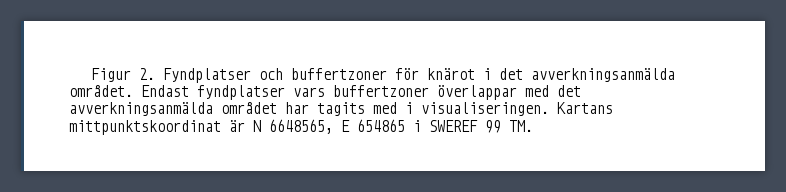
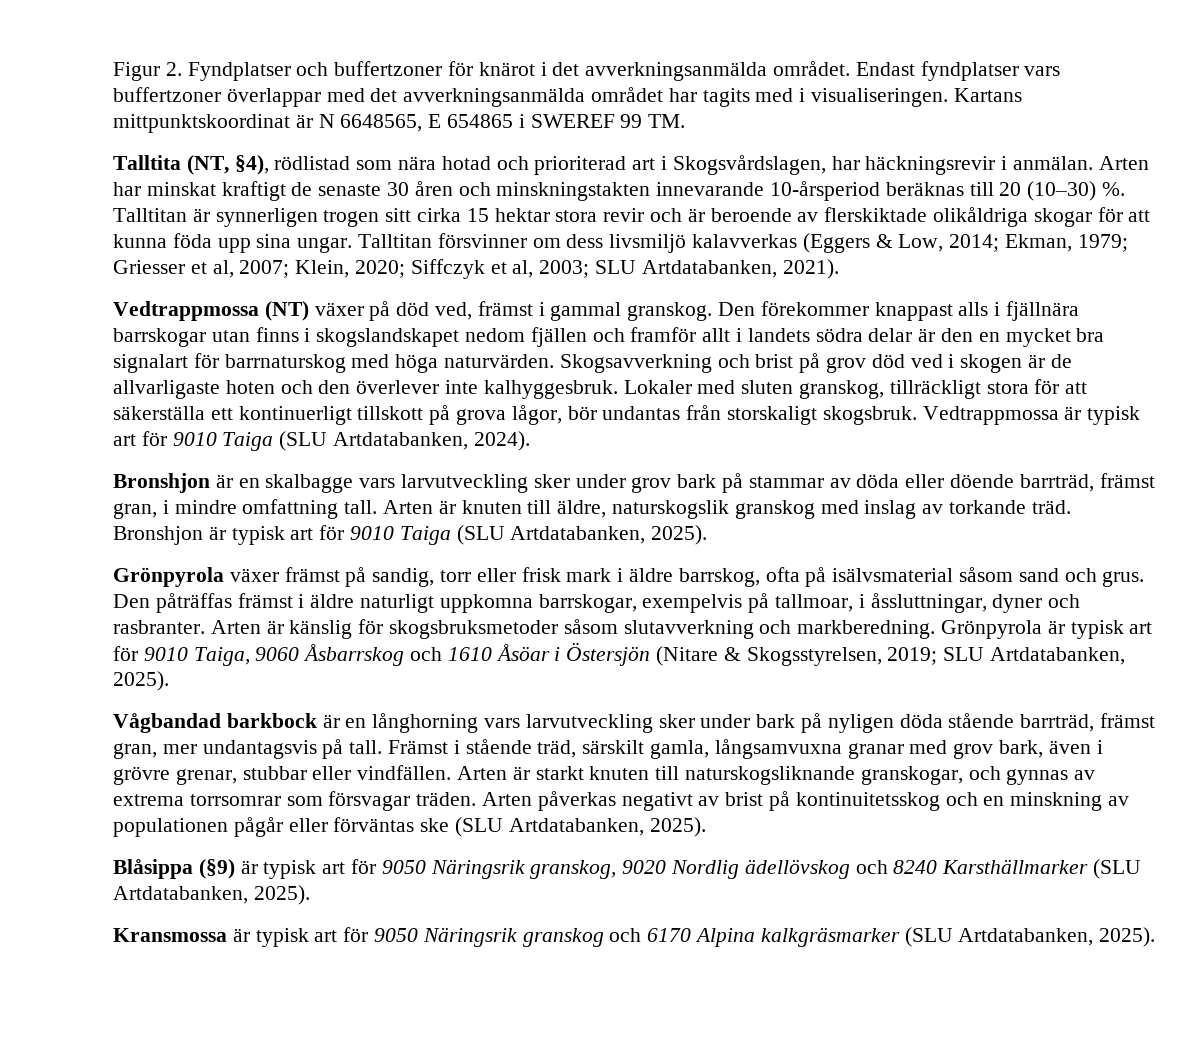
(533, 126) none -> [113,155,1149,175] [113,181,1126,201] [113,207,1151,227] [113,233,1128,253] [113,259,839,279] [113,301,1080,321] [113,327,1105,347] [113,353,1072,373] [113,379,1088,399] [113,405,1141,425] [113,431,530,451] [113,473,1155,493] [113,499,1071,519] [113,525,708,545] [113,567,1145,587] [113,593,1081,613] [113,619,1153,639] [113,642,1126,666] [113,671,169,691] [113,713,1156,733] [113,739,1103,759] [113,765,1096,785] [113,791,1130,811] [113,817,706,837] [113,859,1142,879] [113,885,310,905] [113,927,1156,947] // Talltita (NT, §4), rödlistad som nära hotad och prioriterad art i Skogsvårdslagen, har häckningsrevir i anmälan. Arten har minskat kraftigt de senaste 30 åren och minskningstakten innevarande 10-årsperiod beräknas till 20 (10–30) %. Talltitan är synnerligen trogen sitt cirka 15 hektar stora revir och är beroende av flerskiktade olikåldriga skogar för att kunna föda upp sina ungar. Talltitan försvinner om dess livsmiljö kalavverkas (Eggers & Low, 2014; Ekman, 1979; Griesser et al, 2007; Klein, 2020; Siffczyk et al, 2003; SLU Artdatabanken, 2021). // Vedtrappmossa (NT) växer på död ved, främst i gammal granskog. Den förekommer knappast alls i fjällnära barrskogar utan finns i skogslandskapet nedom fjällen och framför allt i landets södra delar är den en mycket bra signalart för barrnaturskog med höga naturvärden. Skogsavverkning och brist på grov död ved i skogen är de allvarligaste hoten och den överlever inte kalhyggesbruk. Lokaler med sluten granskog, tillräckligt stora för att säkerställa ett kontinuerligt tillskott på grova lågor, bör undantas från storskaligt skogsbruk. Vedtrappmossa är typisk art för 9010 Taiga (SLU Artdatabanken, 2024). // Bronshjon är en skalbagge vars larvutveckling sker under grov bark på stammar av döda eller döende barrträd, främst gran, i mindre omfattning tall. Arten är knuten till äldre, naturskogslik granskog med inslag av torkande träd. Bronshjon är typisk art för 9010 Taiga (SLU Artdatabanken, 2025). // Grönpyrola växer främst på sandig, torr eller frisk mark i äldre barrskog, ofta på isälvsmaterial såsom sand och grus. Den påträffas främst i äldre naturligt uppkomna barrskogar, exempelvis på tallmoar, i åssluttningar, dyner och rasbranter. Arten är känslig för skogsbruksmetoder såsom slutavverkning och markberedning. Grönpyrola är typisk art för 9010 Taiga, 9060 Åsbarrskog och 1610 Åsöar i Östersjön (Nitare & Skogsstyrelsen, 2019; SLU Artdatabanken, 2025). // Vågbandad barkbock är en långhorning vars larvutveckling sker under bark på nyligen döda stående barrträd, främst gran, mer undantagsvis på tall. Främst i stående träd, särskilt gamla, långsamvuxna granar med grov bark, även i grövre grenar, stubbar eller vindfällen. Arten är starkt knuten till naturskogsliknande granskogar, och gynnas av extrema torrsomrar som försvagar träden. Arten påverkas negativt av brist på kontinuitetsskog och en minskning av populationen pågår eller förväntas ske (SLU Artdatabanken, 2025). // Blåsippa (§9) är typisk art för 9050 Näringsrik granskog, 9020 Nordlig ädellövskog och 8240 Karsthällmarker (SLU Artdatabanken, 2025). // Kransmossa är typisk art för 9050 Näringsrik granskog och 6170 Alpina kalkgräsmarker (SLU Artdatabanken, 2025).

